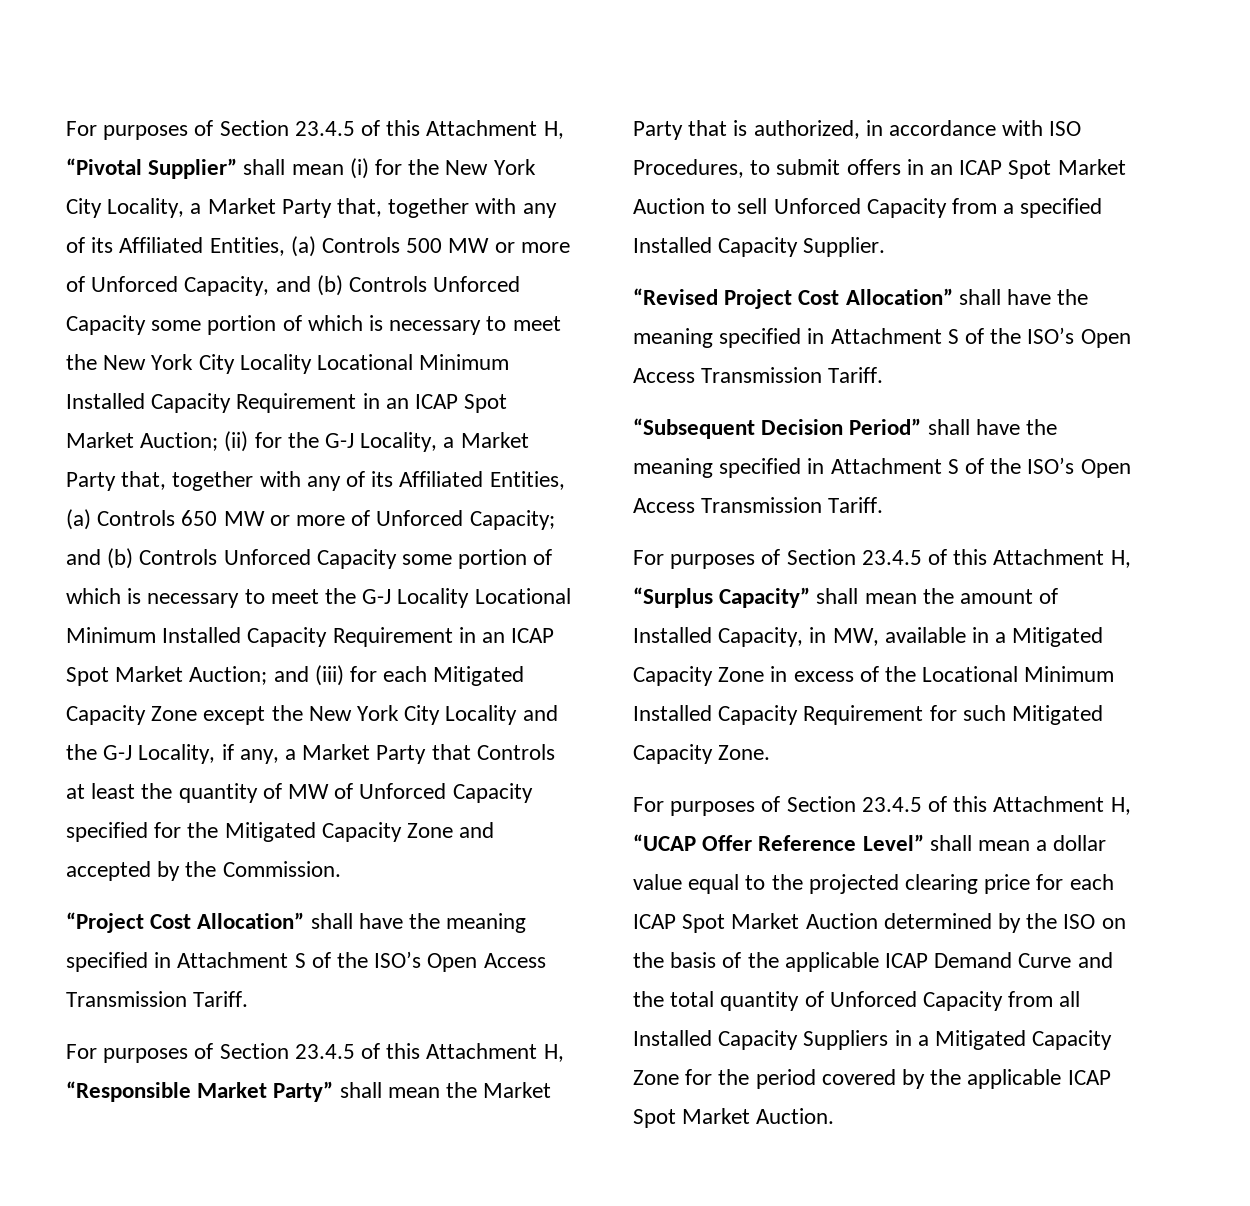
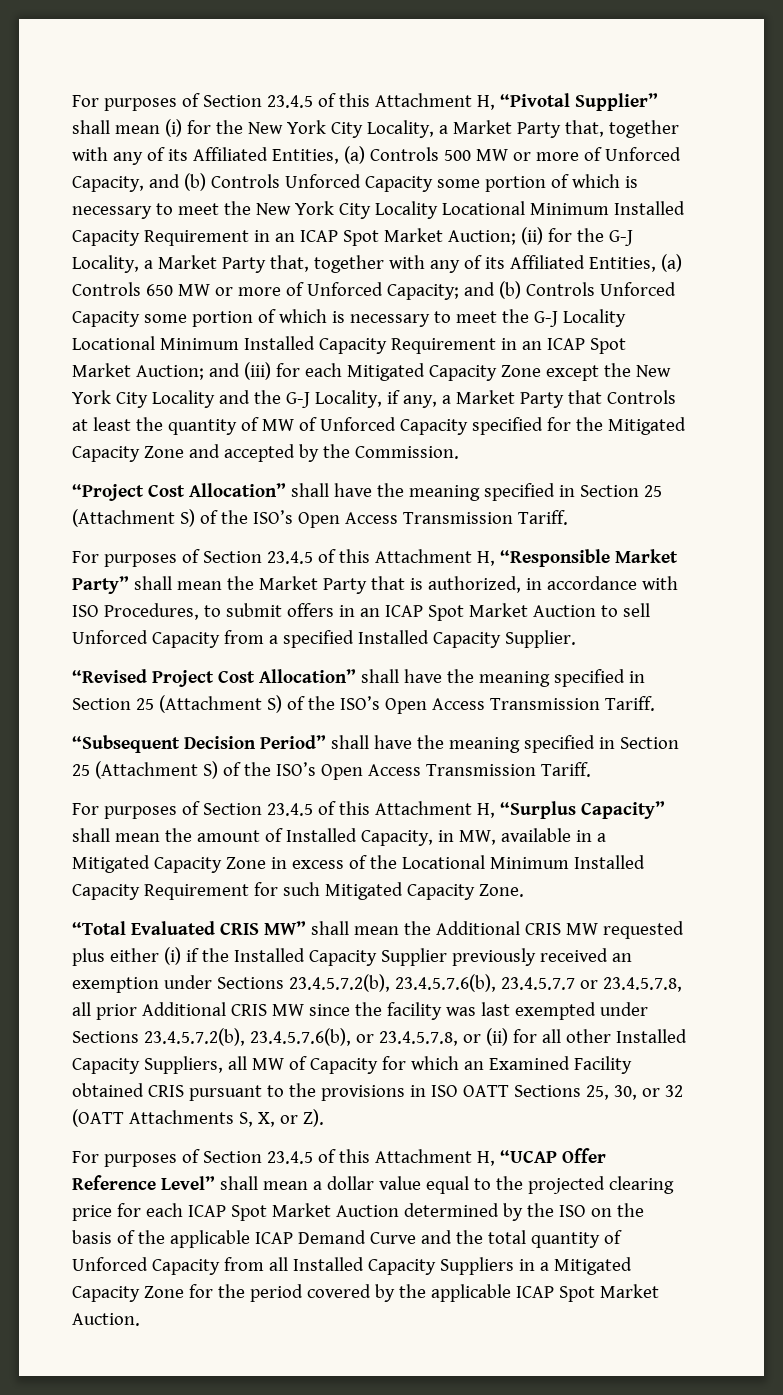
[177,952,306,968] Attachment S -> [579,485,662,497] [72,509,195,527] Section 25 (Attachment S)
[830,328,959,344] Attachment S -> [72,695,282,713] Section 25 (Attachment S)
[830,458,959,474] Attachment S -> [619,737,679,749] [72,761,218,779] Section 25 (Attachment S)
(771, 752) none -> [72,921,684,939] [72,947,632,966] [72,974,682,993] [72,1002,648,1020] [72,1028,687,1046] [72,1056,632,1074] [72,1083,683,1101] [72,1109,324,1127] // “Total Evaluated CRIS MW” shall mean the Additional CRIS MW requested plus either (i) if the Installed Capacity Supplier previously received an exemption under Sections 23.4.5.7.2(b), 23.4.5.7.6(b), 23.4.5.7.7 or 23.4.5.7.8, all prior Additional CRIS MW since the facility was last exempted under Sections 23.4.5.7.2(b), 23.4.5.7.6(b), or 23.4.5.7.8, or (ii) for all other Installed Capacity Suppliers, all MW of Capacity for which an Examined Facility obtained CRIS pursuant to the provisions in ISO OATT Sections 25, 30, or 32 (OATT Attachments S, X, or Z).

